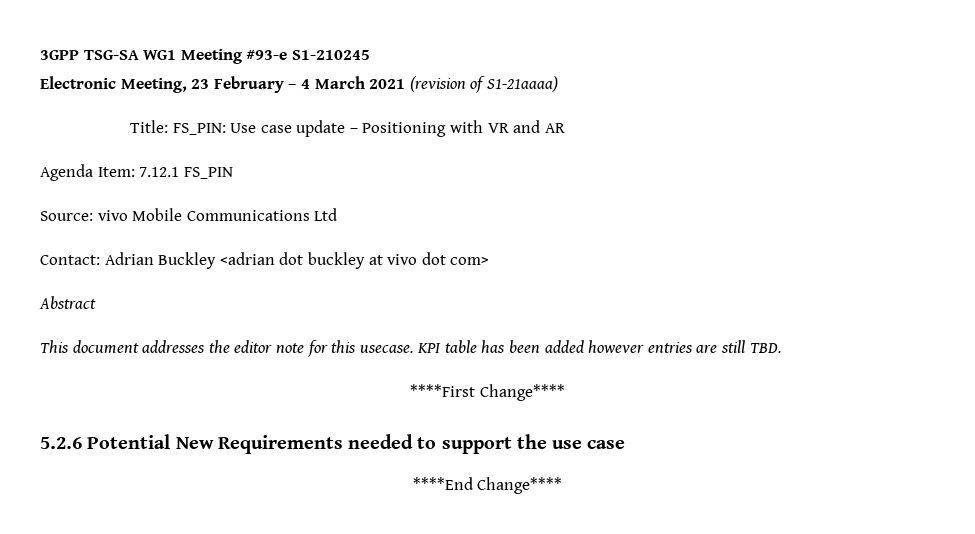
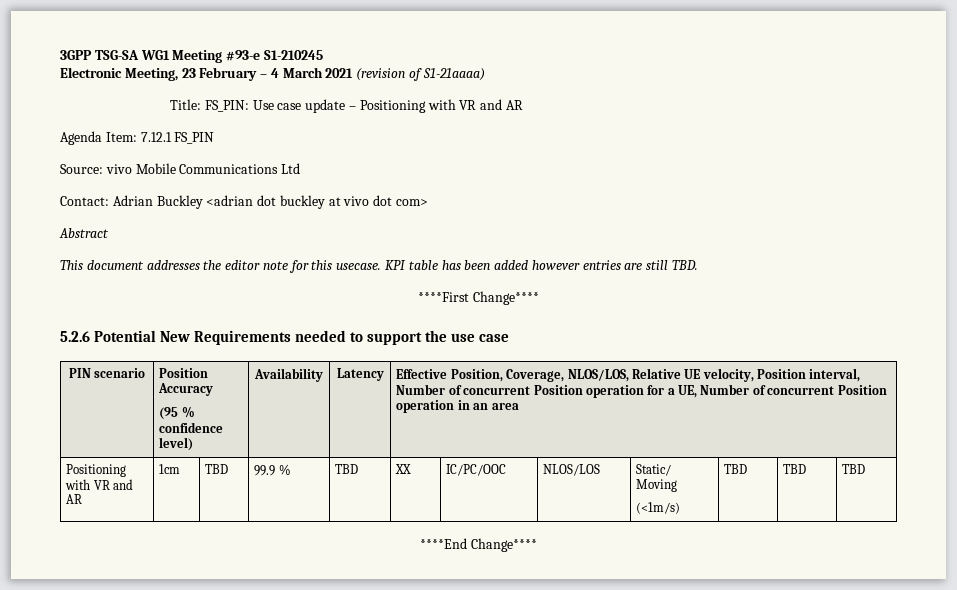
(626, 444) none -> [68,368,146,378] [159,368,209,378] [158,383,214,396] [159,406,195,420] [159,422,224,433] [159,437,194,451] [253,368,323,382] [336,368,384,381] [396,368,861,382] [396,384,887,398] [396,400,519,413] [66,464,127,477] [65,479,134,490] [66,494,83,504] [159,464,181,474] [205,464,229,474] [254,464,291,476] [335,464,359,474] [395,464,412,474] [446,464,507,476] [543,464,601,476] [636,464,672,476] [636,479,678,492] [636,502,681,514] [724,464,748,474] [783,464,807,474] [842,464,866,474] // PIN scenario | Position Accuracy // (95 % confidence level) | Availability | Latency | Effective Position, Coverage, NLOS/LOS, Relative UE velocity, Position interval, Number of concurrent Position operation for a UE, Number of concurrent Position operation in an area // Positioning with VR and AR | 1cm | TBD | 99.9 % | TBD | XX | IC/PC/OOC | NLOS/LOS | Static/ Moving // (<1m/s) | TBD | TBD | TBD

